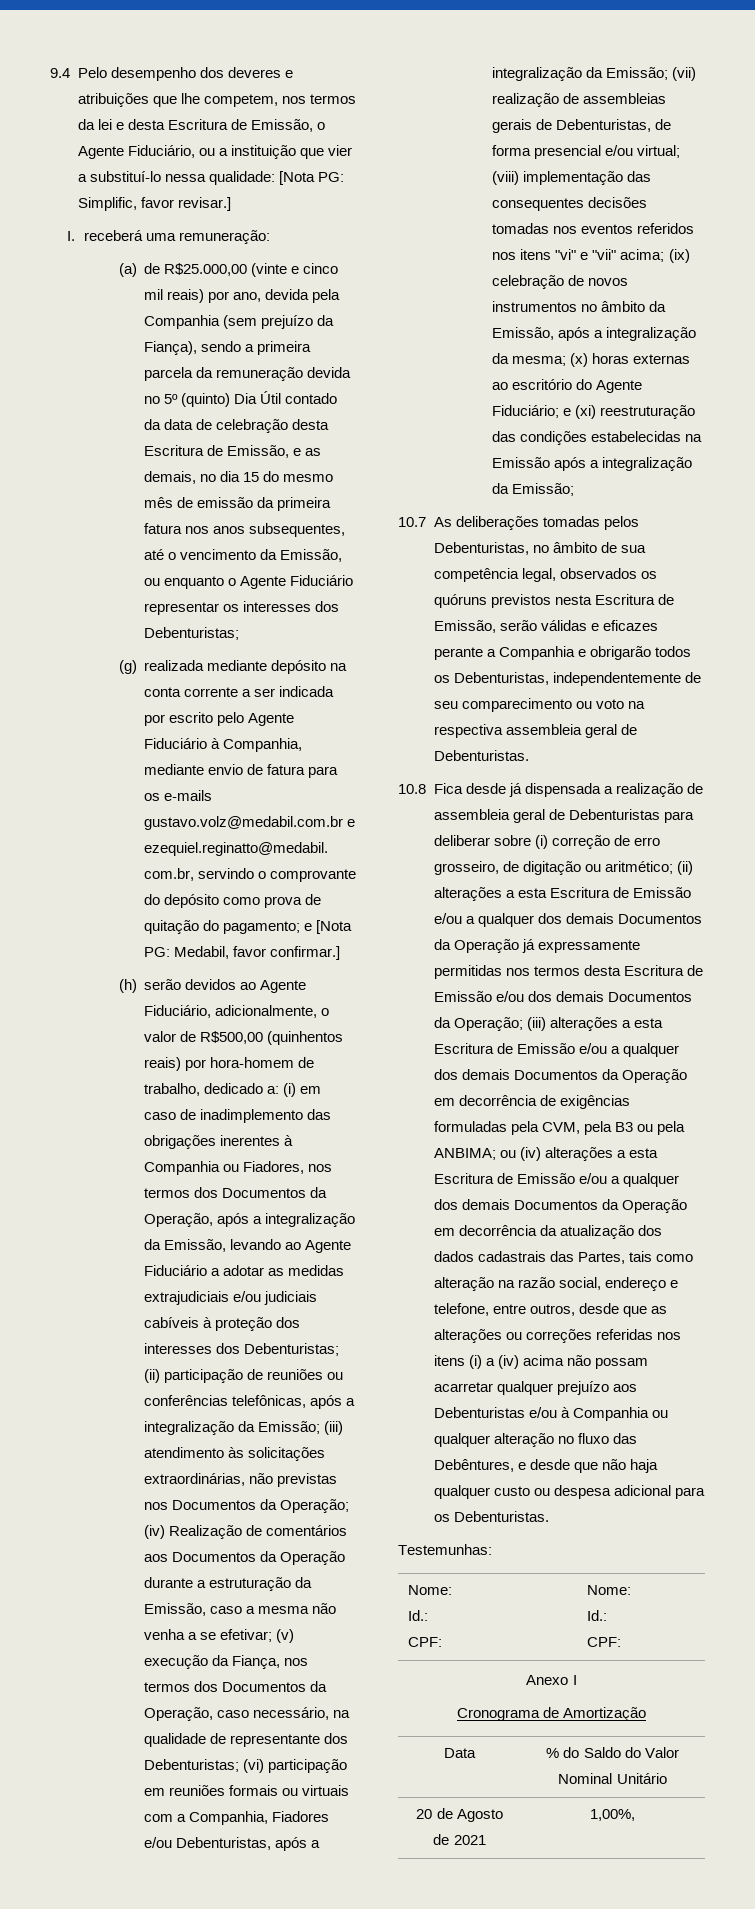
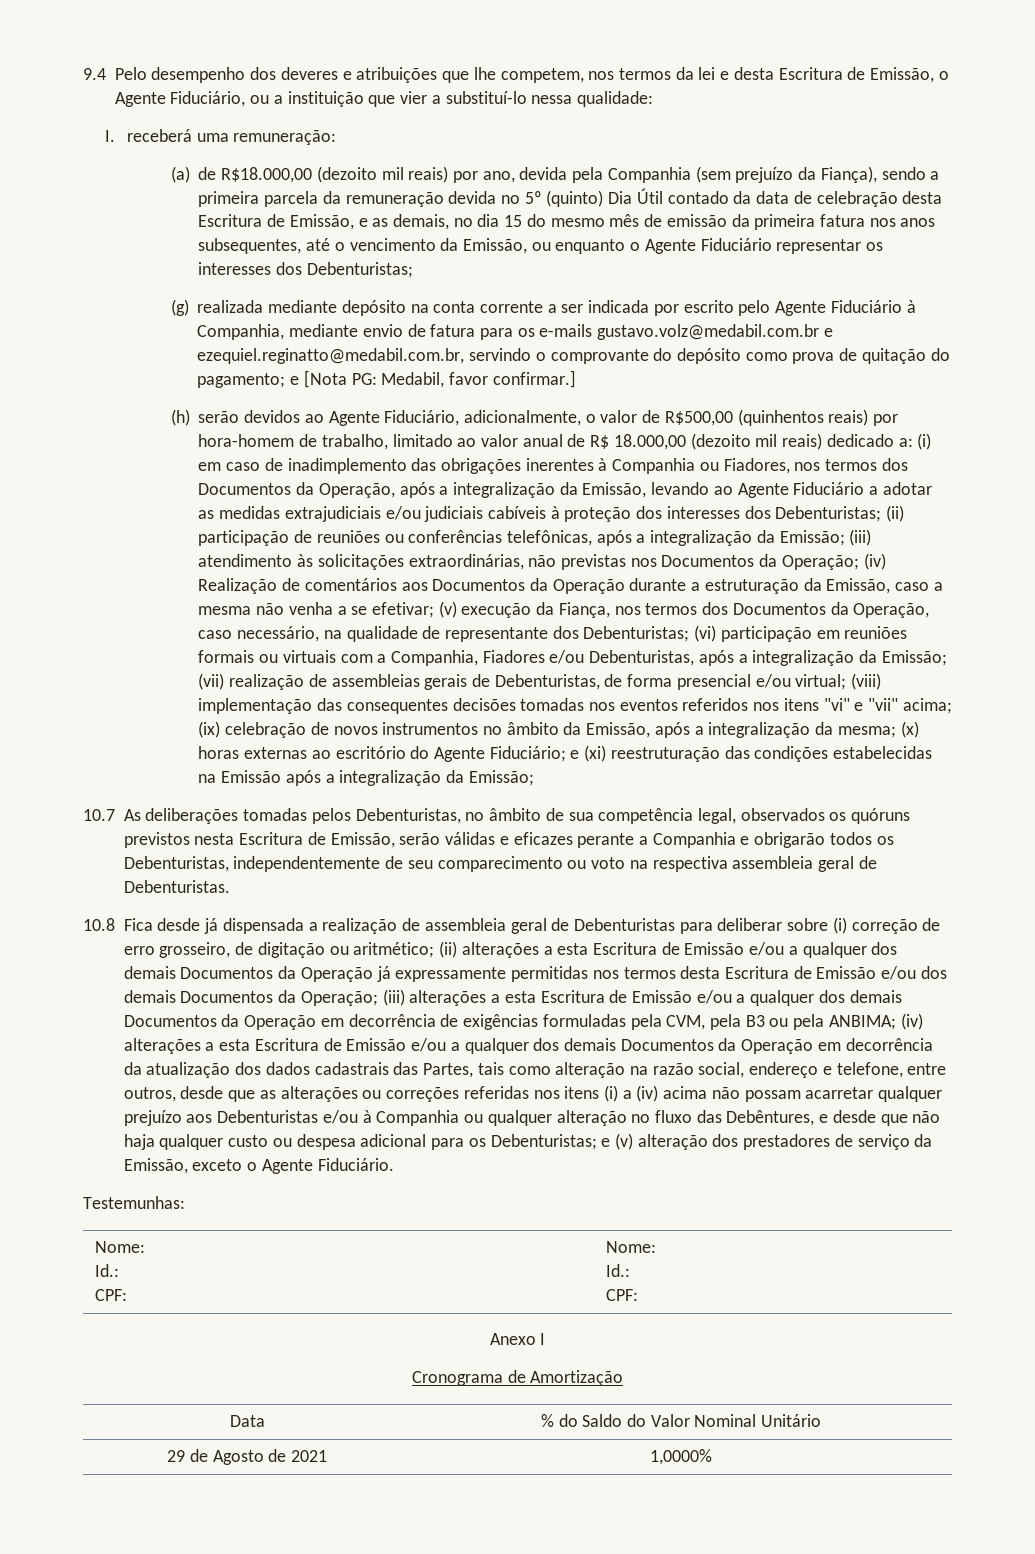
[278,171,344,185] [77,197,231,211] [Nota PG: Simplific, favor revisar.] -> (654, 99) none
[164,263,339,277] R$25.000,00 (vinte e cinco -> [221,166,377,183] R$18.000,00 (dezoito
(201, 1089) none -> [392,433,823,450] limitado ao valor anual de R$ 18.000,00 (dezoito mil reais)
[499,1150,516,1158] ou -> (896, 1022) none
[453,1511,549,1522] Debenturistas. -> [490,1133,933,1150] [123,1158,394,1174] Debenturistas; e (v) alteração dos prestadores de serviço da Emissão, exceto o Agente Fiduciário.
[416,1809,433,1819] 20 -> [167,1450,186,1462] 29
[590,1809,635,1821] 1,00%, -> [650,1449,712,1465] 1,0000%

